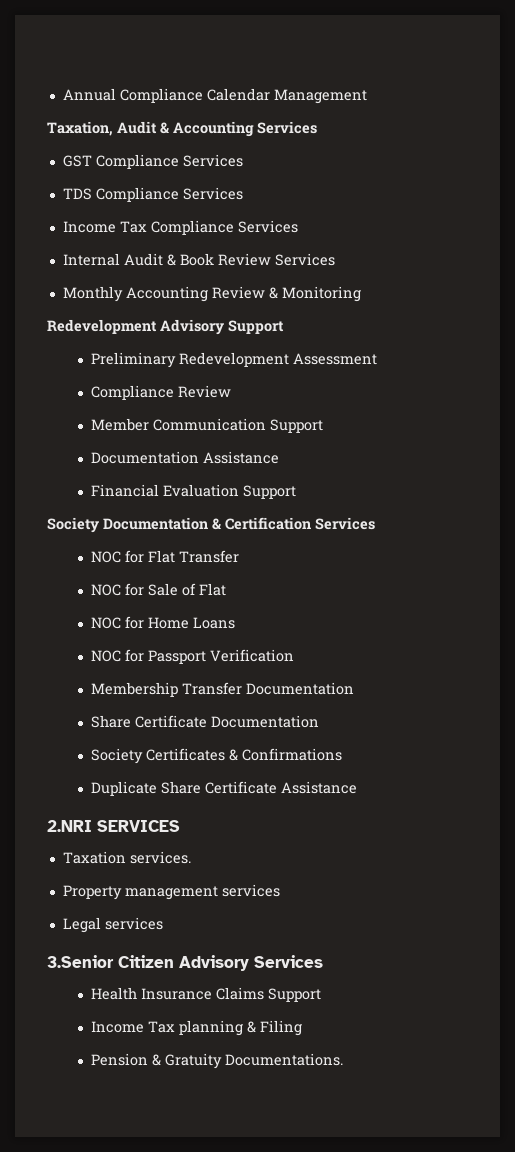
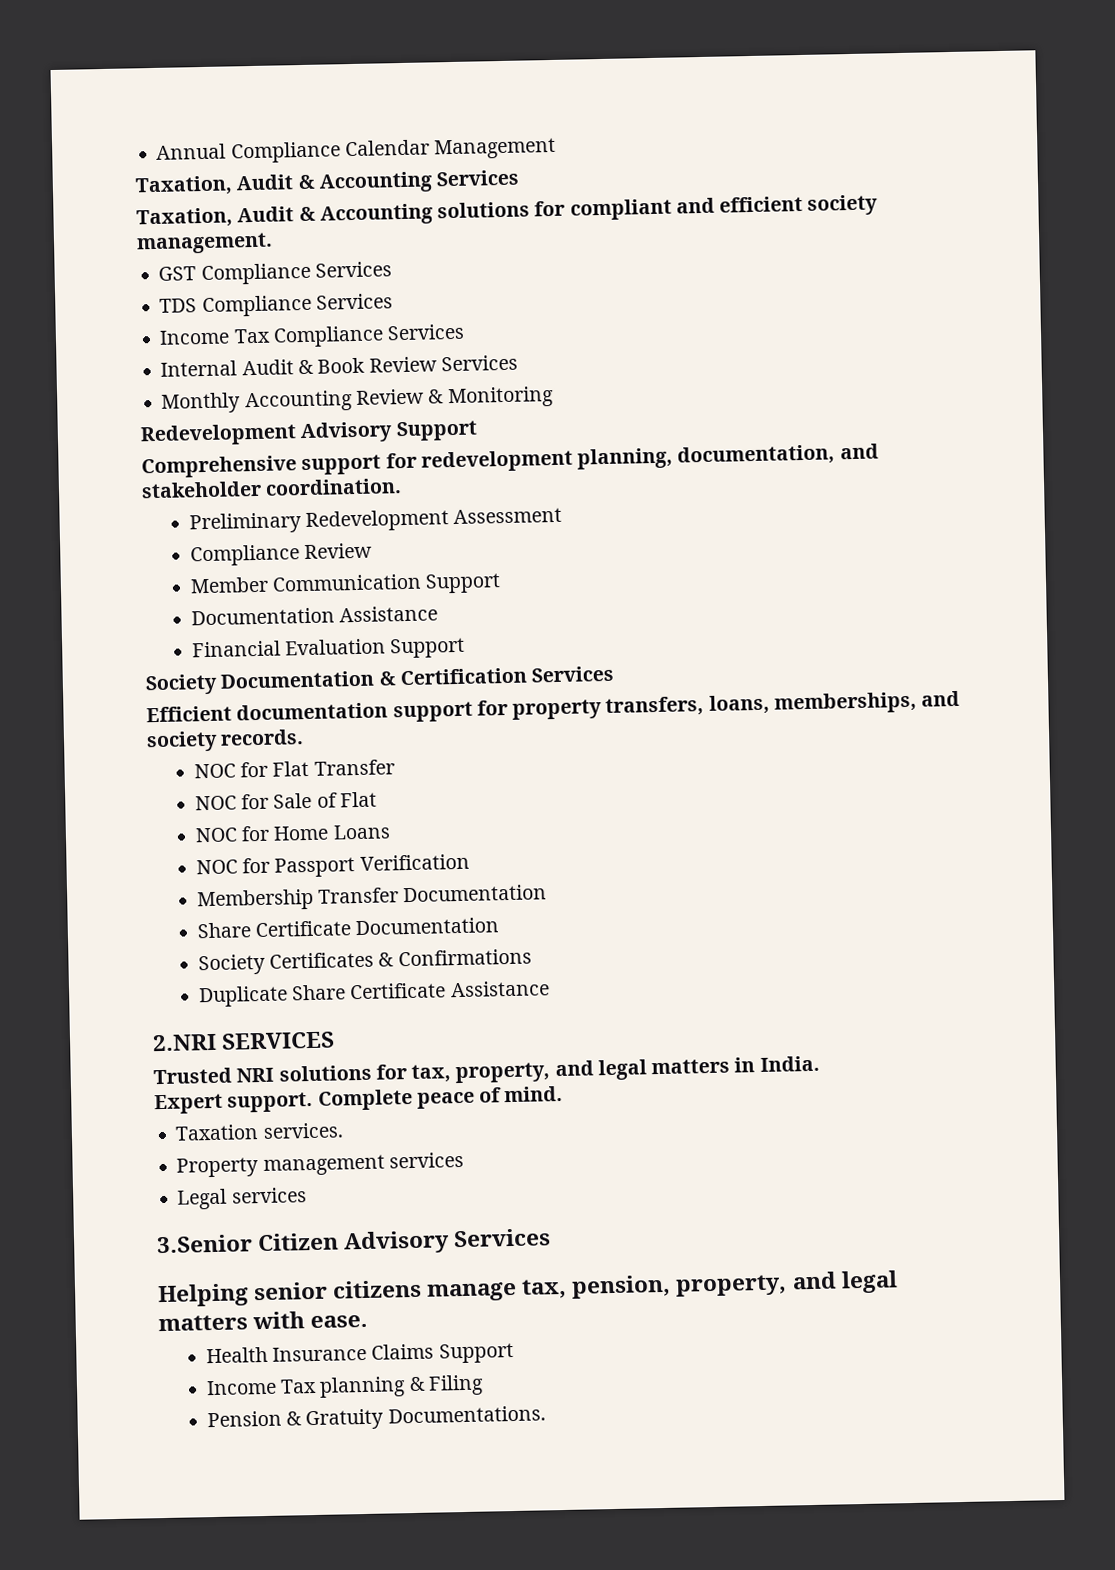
(317, 127) none -> [136,194,879,229] [136,232,273,255] // Taxation, Audit & Accounting solutions for compliant and efficient society management.
(284, 327) none -> [141,443,879,479] [141,478,403,499] // Comprehensive support for redevelopment planning, documentation, and stakeholder coordination.
(375, 523) none -> [146,690,961,723] [146,729,305,753] // Efficient documentation support for property transfers, loans, memberships, and society records.
(180, 826) none -> [153,1055,820,1085] [154,1085,564,1115] // Trusted NRI solutions for tax, property, and legal matters in India. // Expert support. Complete peace of mind.
(323, 961) none -> [157,1270,898,1308] [158,1311,369,1332] // Helping senior citizens manage tax, pension, property, and legal matters with ease.

